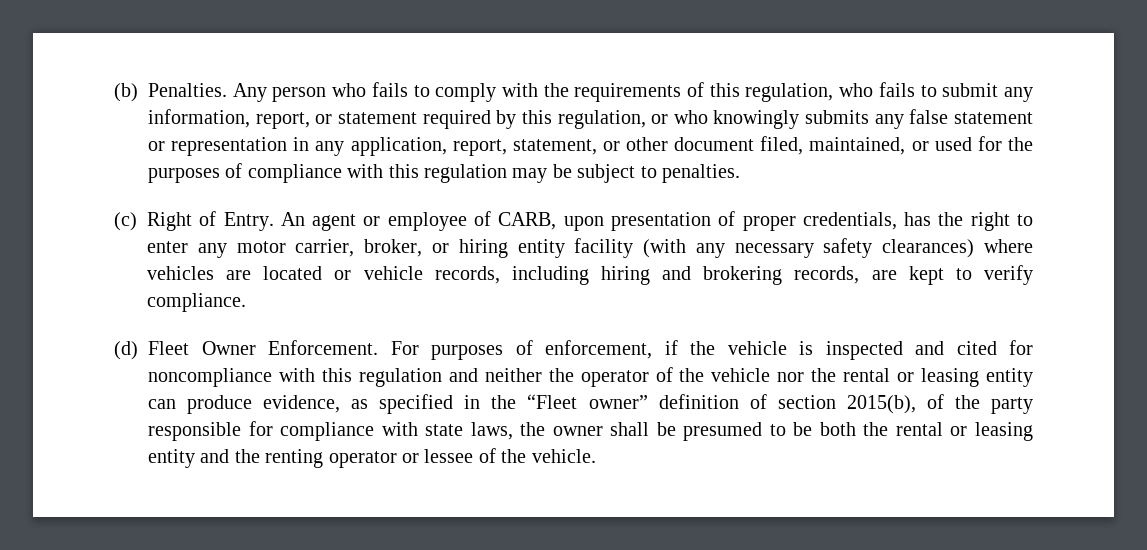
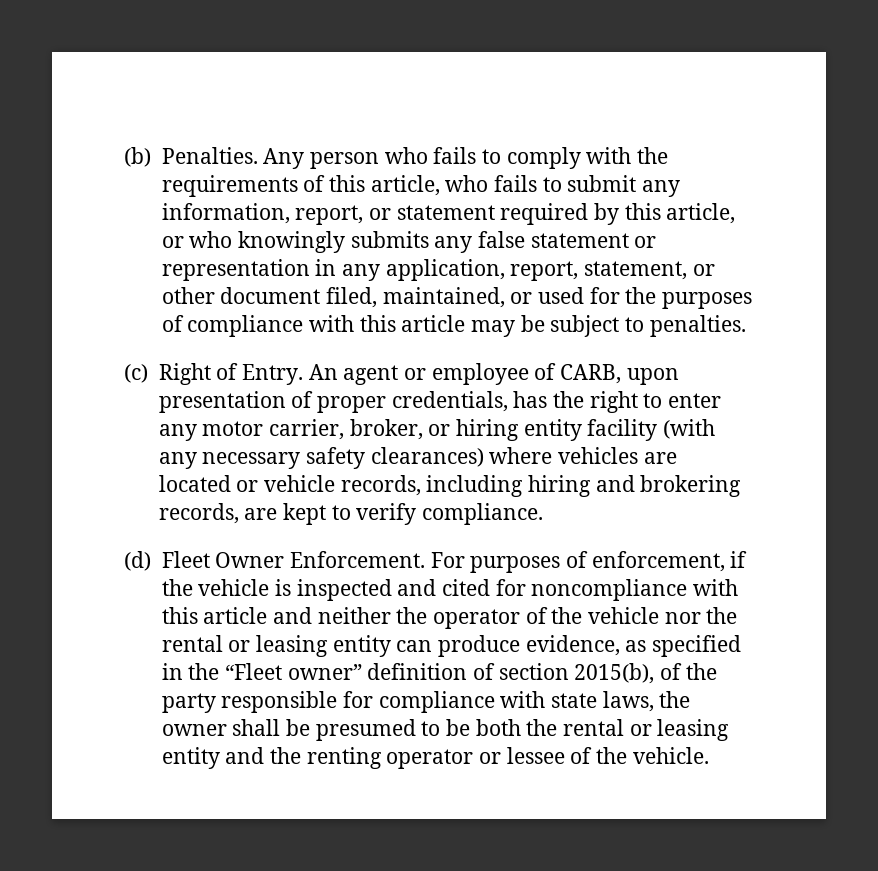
[745,83,834,102] regulation, -> [370,175,440,196] article,
[557,110,646,129] regulation, -> [666,203,736,224] article,
[424,164,507,183] regulation -> [401,315,466,332] article
[358,368,442,387] regulation -> [203,607,268,624] article

